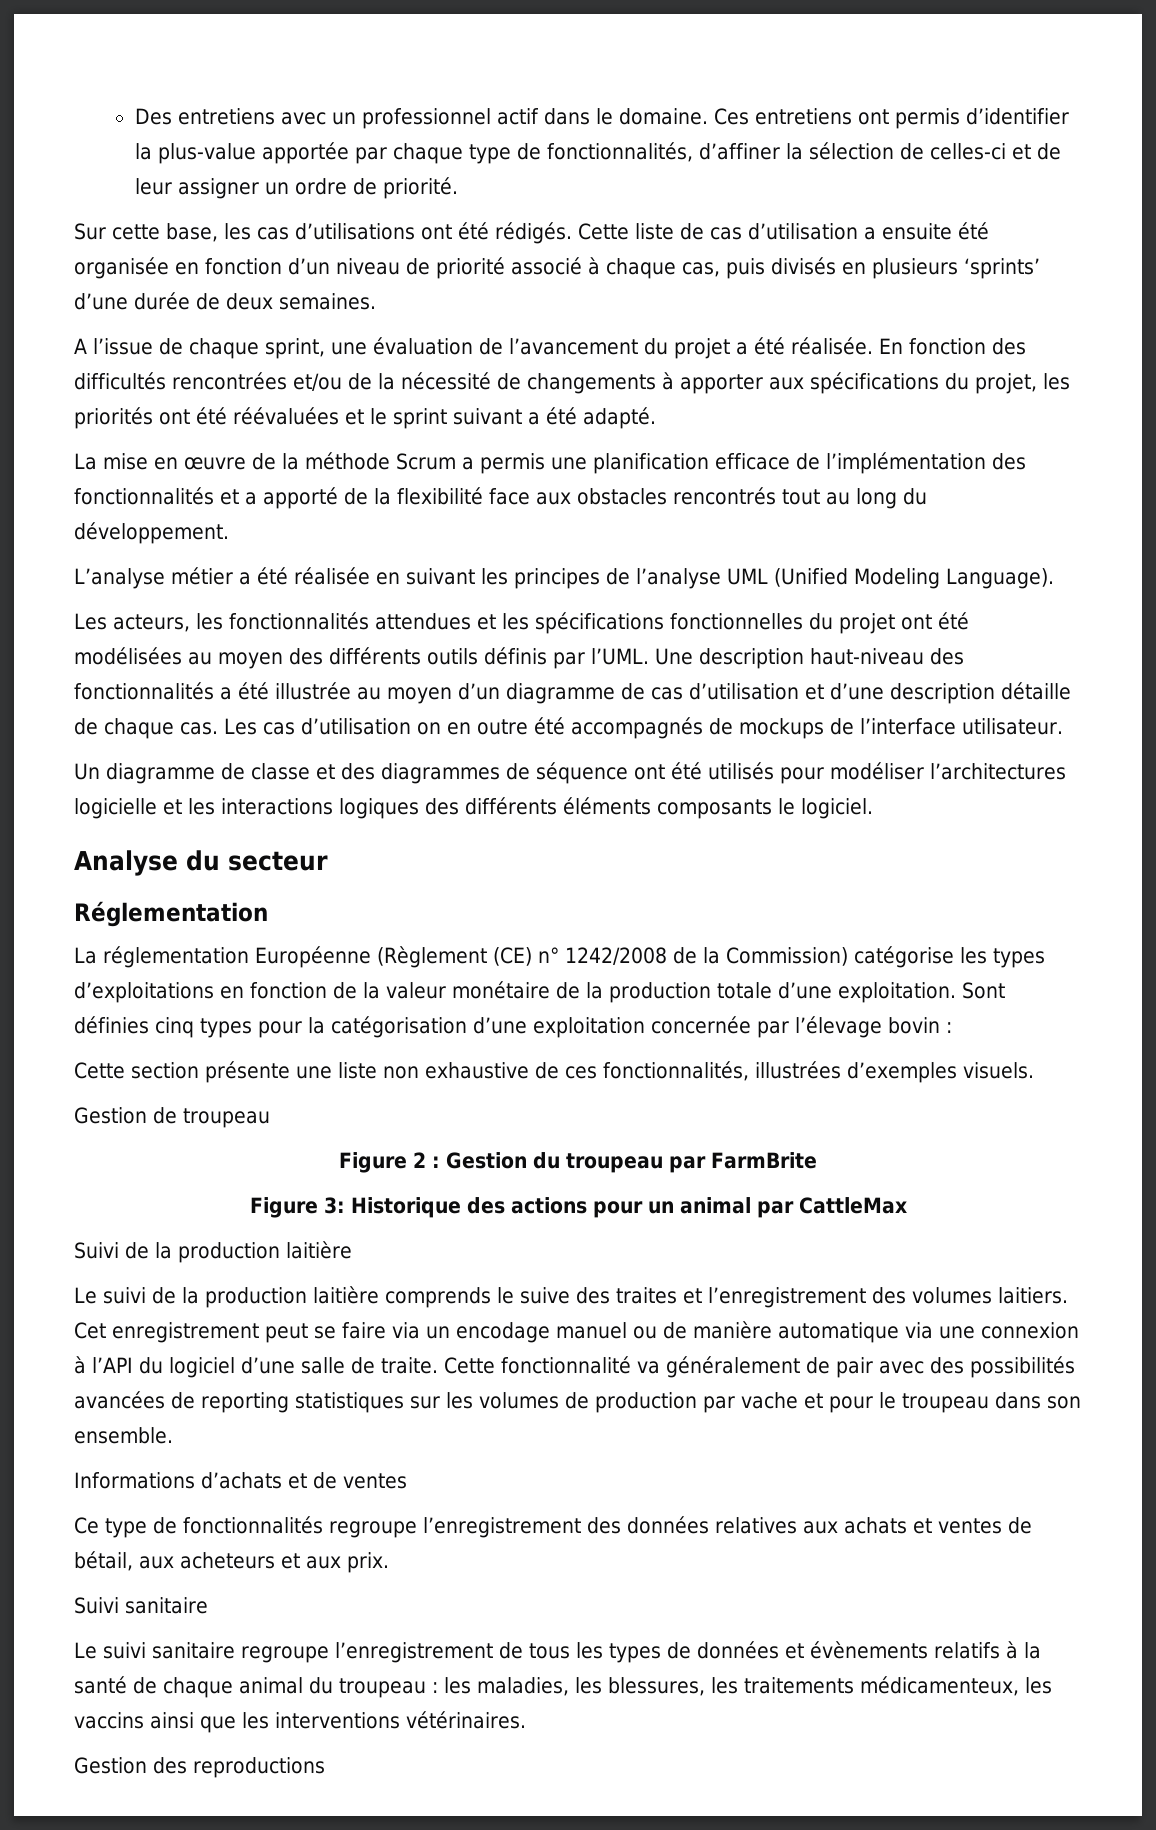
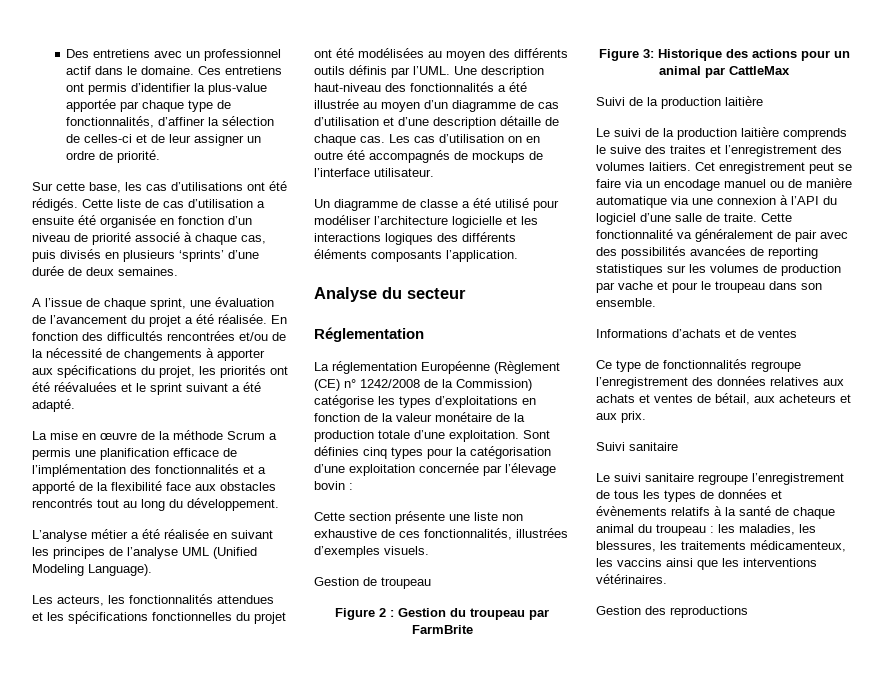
[316,762,774,784] et des diagrammes de séquence ont été utilisés -> [462,198,529,208] a été utilisé
[930,763,1066,780] l’architectures -> [374,216,448,225] l’architecture
[778,798,873,819] le logiciel. -> [446,250,518,262] l’application.

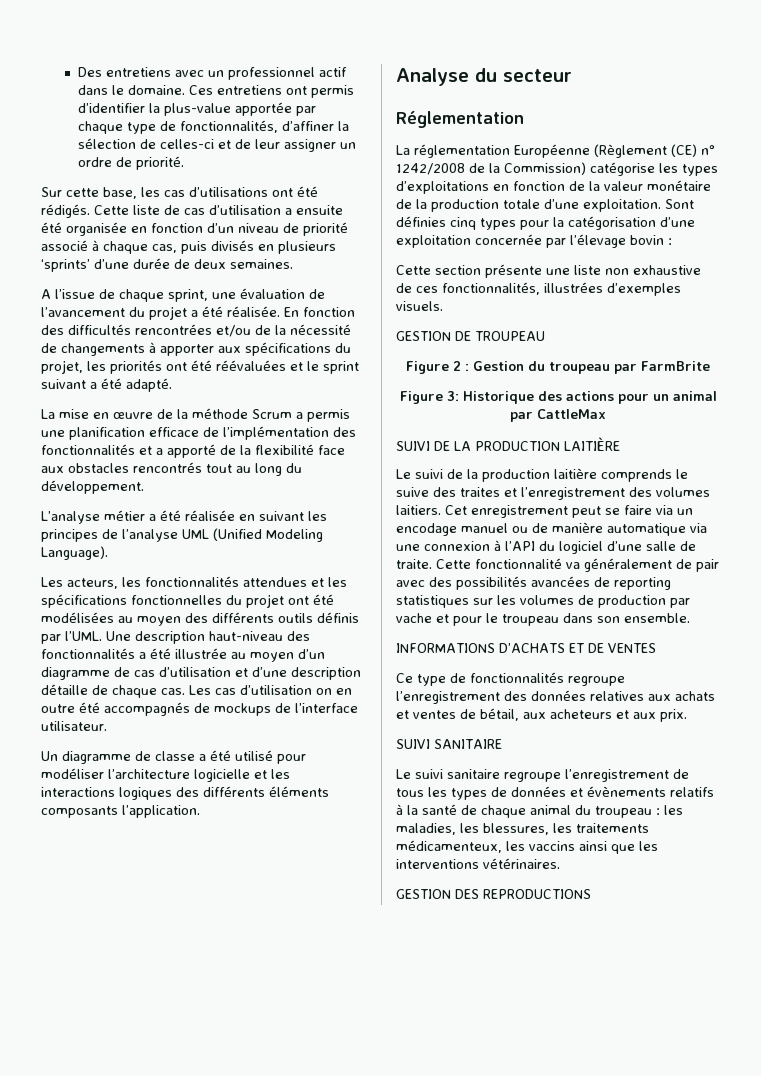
[314,577,431,589] Gestion de troupeau -> [396,331,545,341] GESTION DE TROUPEAU
[596,96,763,109] Suivi de la production laitière -> [396,437,620,451] SUIVI DE LA PRODUCTION LAITIÈRE
[596,329,797,338] Informations d’achats et de ventes -> [396,643,656,653] INFORMATIONS D’ACHATS ET DE VENTES
[596,442,678,451] Suivi sanitaire -> [396,739,502,749] SUIVI SANITAIRE
[596,606,748,618] Gestion des reproductions -> [396,889,591,899] GESTION DES REPRODUCTIONS

